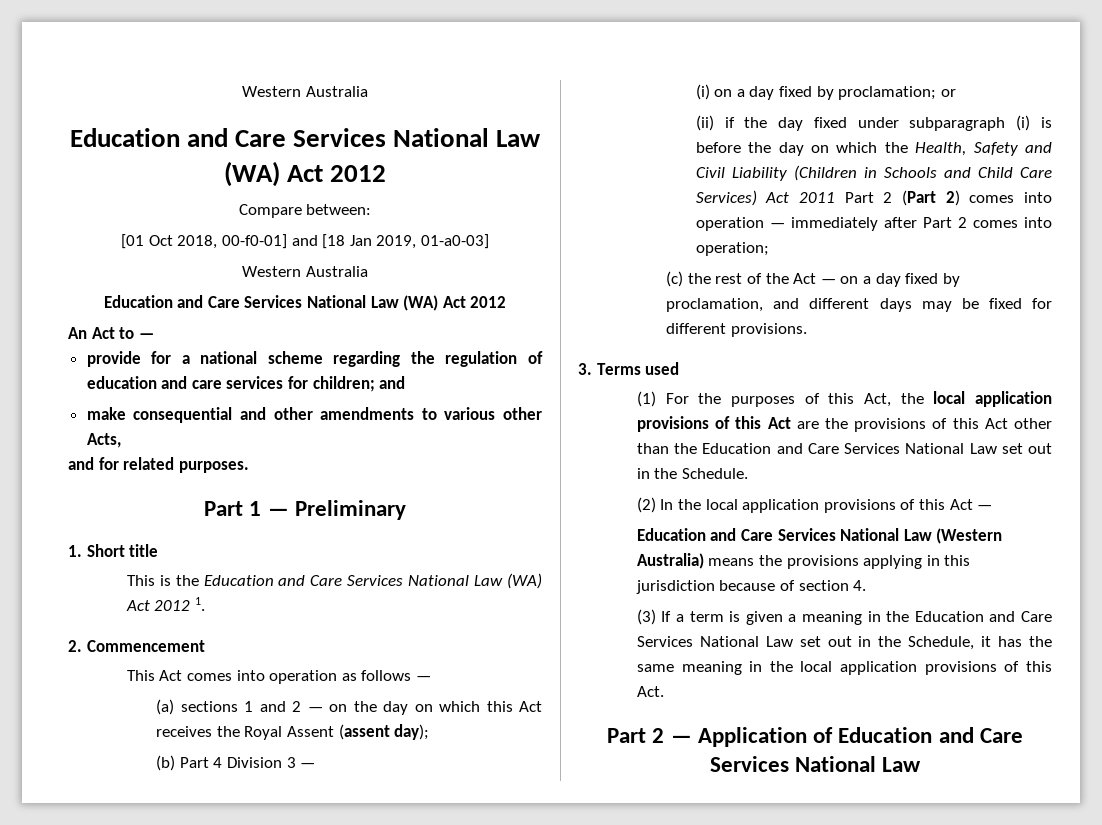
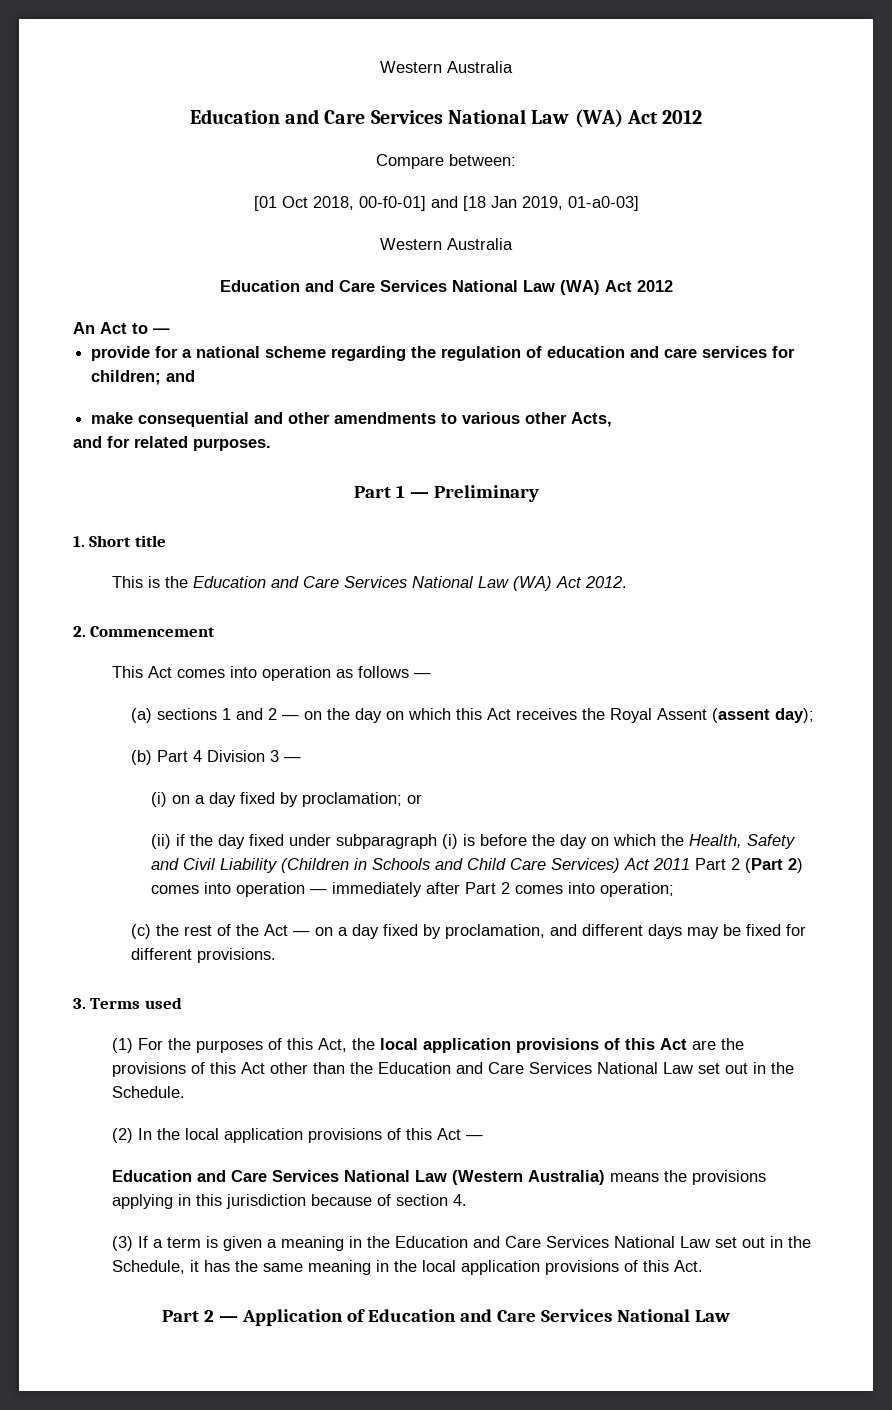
[154,597,206,611] 2012 1. -> [584,576,627,588] 2012.

